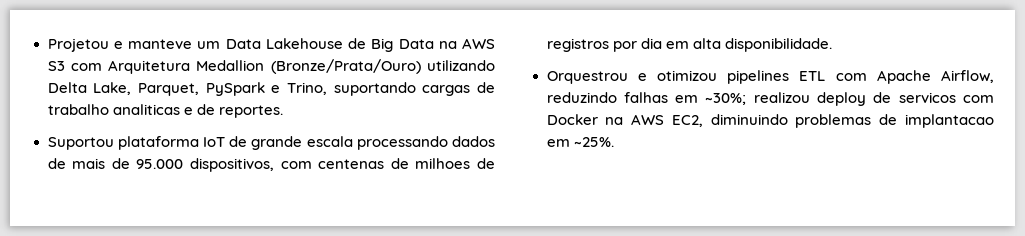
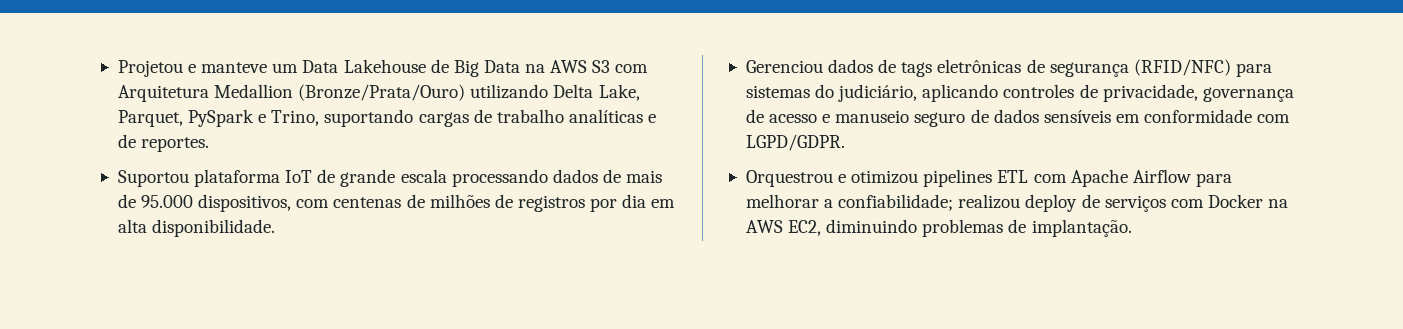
[112,104,180,115] analiticas -> [568,109,643,123] analíticas
[415,158,471,169] milhoes -> [429,194,490,208] milhões
(832, 45) none -> [745,59,1272,77] [745,84,1294,102] [745,109,1291,127] [745,134,845,151] // Gerenciou dados de tags eletrônicas de segurança (RFID/NFC) para sistemas do judiciário, aplicando controles de privacidade, governança de acesso e manuseio seguro de dados sensíveis em conformidade com LGPD/GDPR.
[941,70,994,83] [546,92,747,105] Airflow, reduzindo falhas em ~30%; -> [1132,169,1232,187] [745,194,954,211] Airflow para melhorar a confiabilidade;
[898,92,956,103] servicos -> [1104,195,1166,212] serviços
[905,114,994,128] [546,137,614,147] implantacao em ~25%. -> [1031,219,1132,237] implantação.

